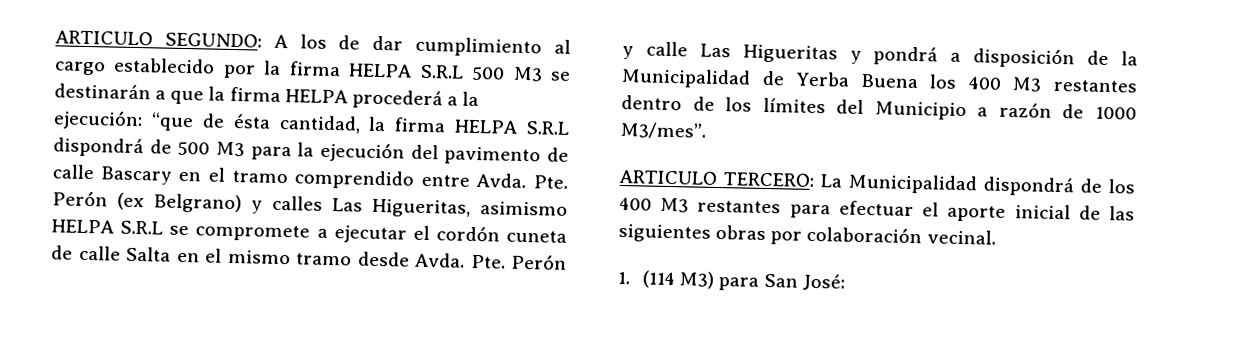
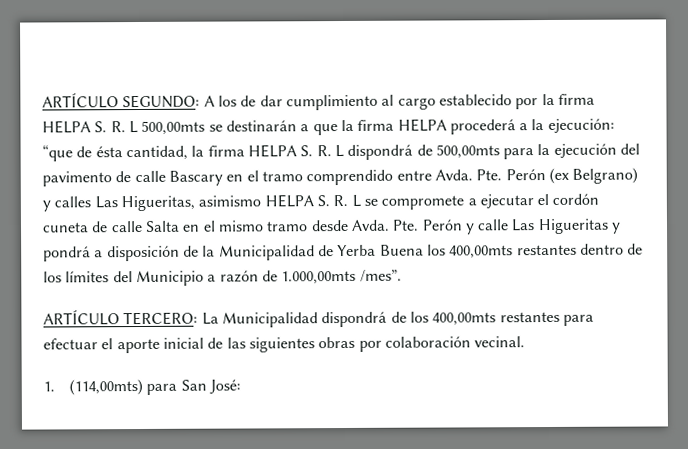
[55,30,153,46] ARTICULO -> [42,93,119,109] ARTÍCULO
[419,64,543,82] S.R.L 500 M3 -> [94,120,206,135] S. R. L 500,00mts
[526,121,570,135] [53,137,245,158] S.R.L dispondrá de 500 M3 -> [300,144,500,160] S. R. L dispondrá de 500,00mts
[120,220,164,235] S.R.L -> [316,194,361,207] S. R. L
[967,76,1043,92] 400 M3 -> [449,245,514,259] 400,00mts
[1095,106,1137,120] [620,121,707,140] [619,169,718,185] 1000 M3/mes”. // ARTICULO -> [281,269,402,285] [43,310,120,326] 1.000,00mts /mes”. // ARTÍCULO
[619,196,690,213] 400 M3 -> [432,312,497,326] 400,00mts
[642,270,715,289] (114 M3) -> [68,378,143,396] (114,00mts)

